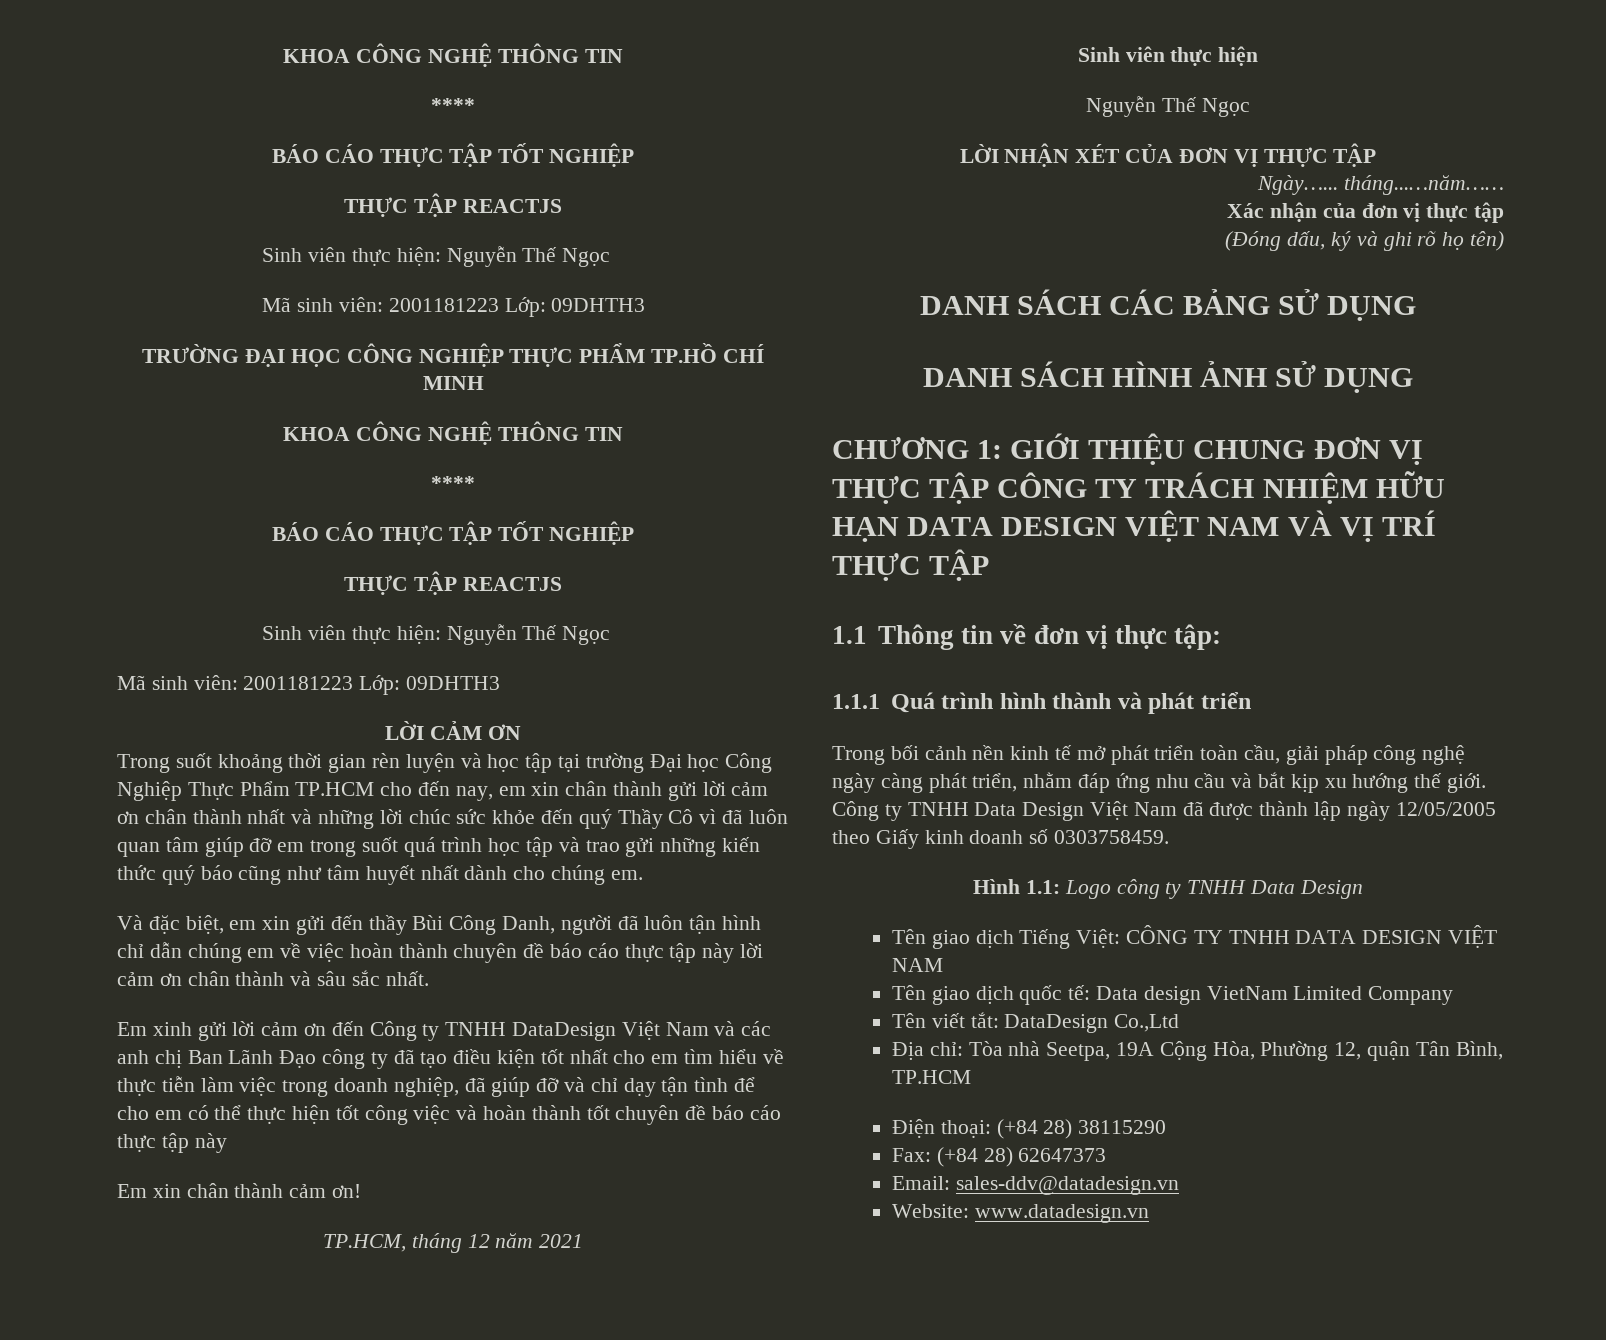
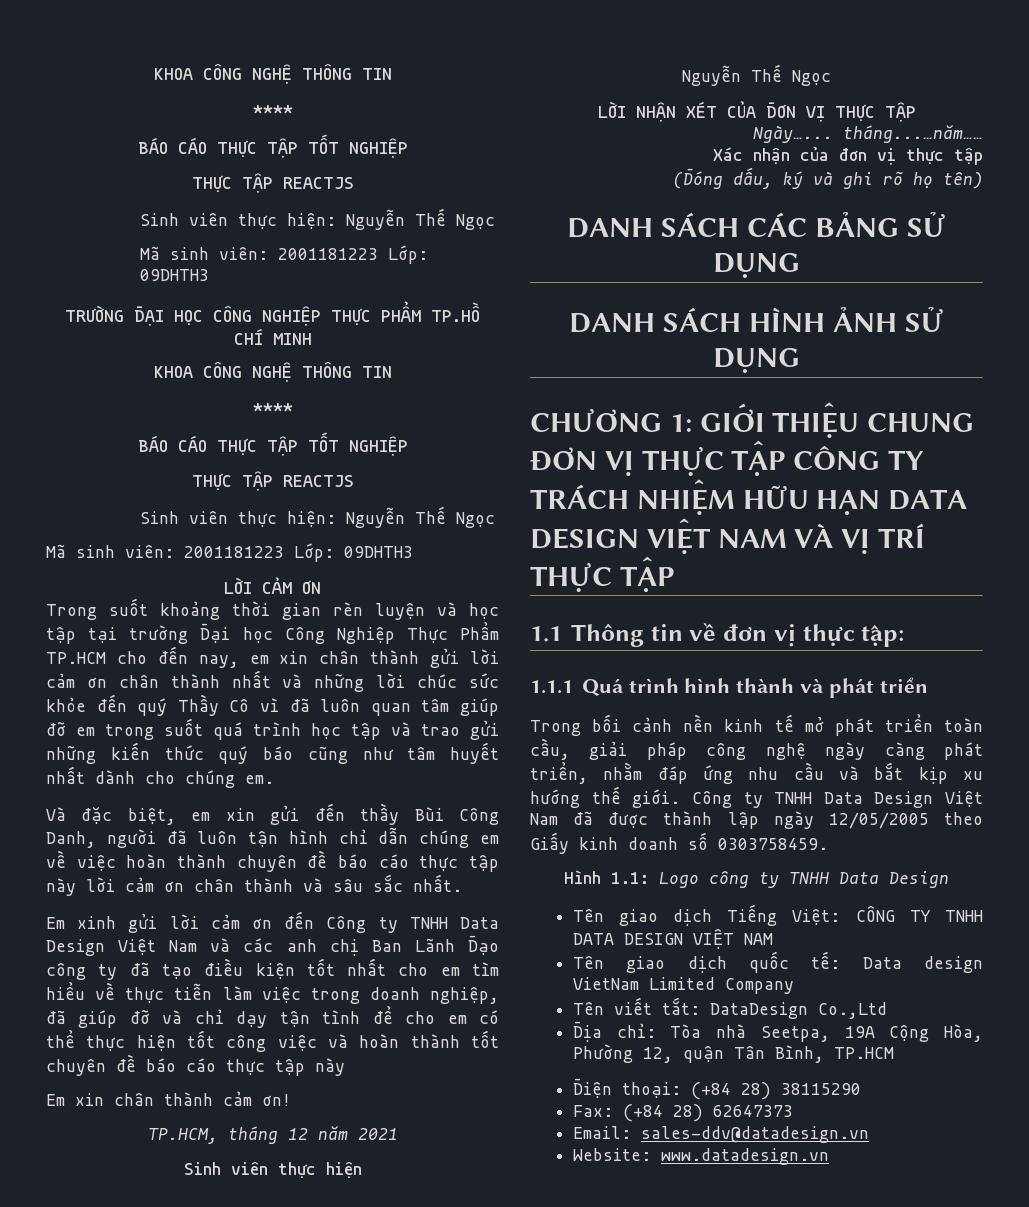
[512,1022,617,1041] DataDesign -> [459,917,499,929] [46,939,105,956] Data Design

